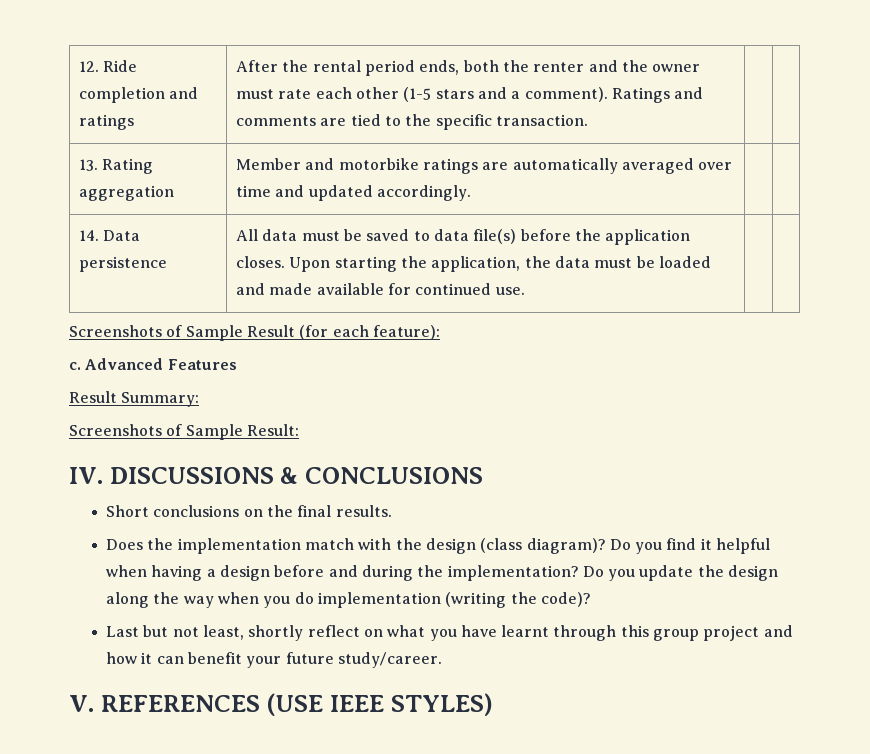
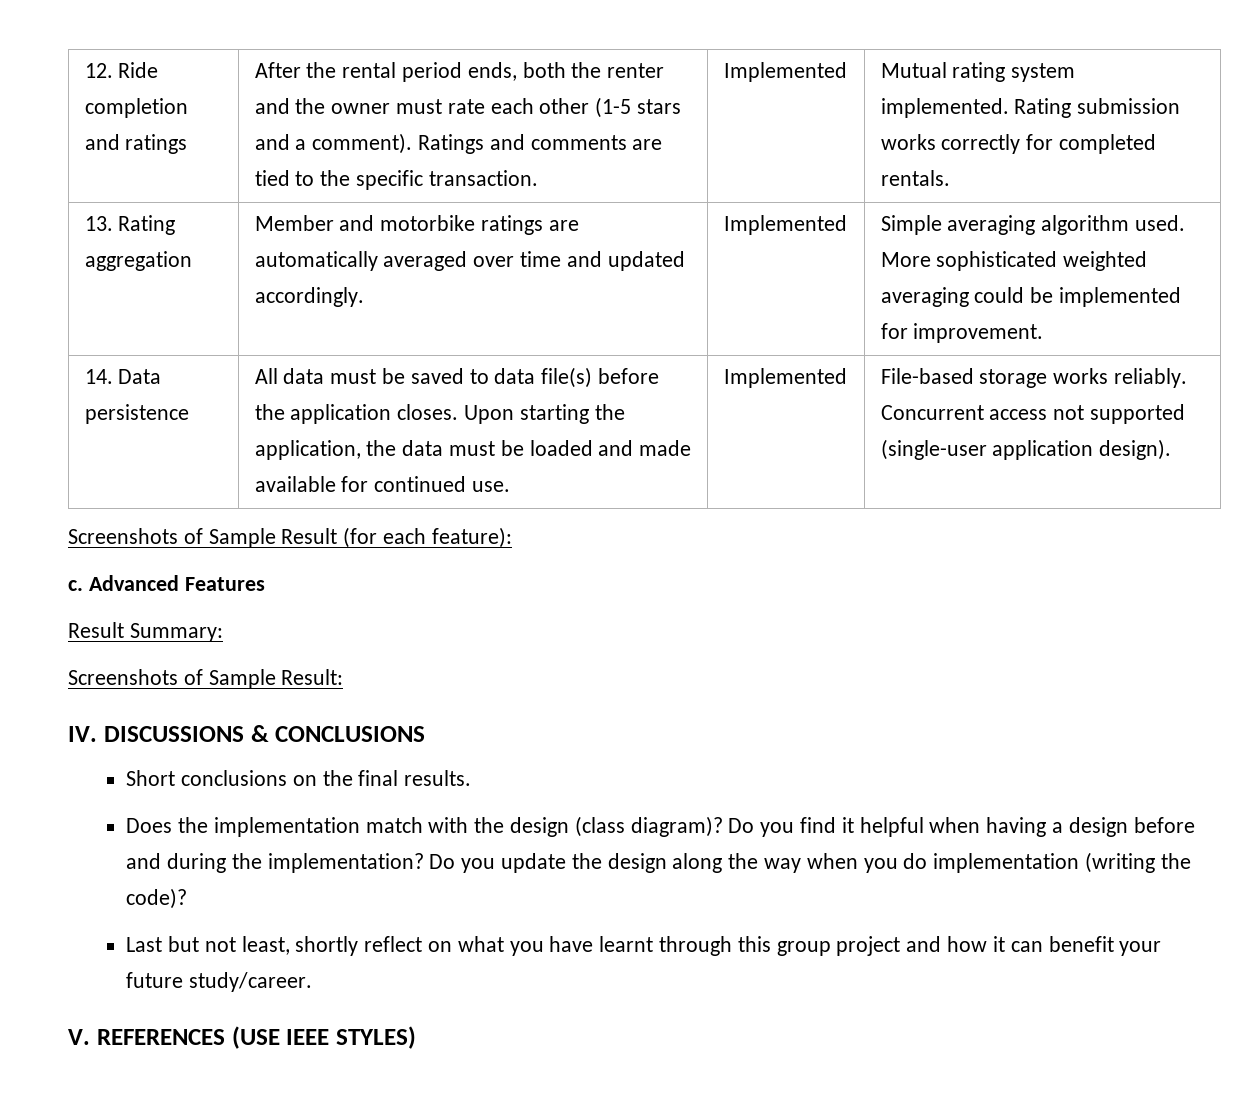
(588, 120) | -> [723,62,847,82] [880,62,1076,82] [880,98,1181,118] [880,134,1157,154] [880,170,950,186] Implemented | Mutual rating system implemented. Rating submission works correctly for completed rentals.
(471, 193) | -> [723,215,847,235] [880,215,1186,235] [880,251,1148,271] [880,287,1182,307] [880,323,1044,343] Implemented | Simple averaging algorithm used. More sophisticated weighted averaging could be implemented for improvement.
(525, 291) | -> [723,368,847,388] [880,368,1188,388] [880,404,1186,424] [880,439,1172,460] Implemented | File-based storage works reliably. Concurrent access not supported (single-user application design).

